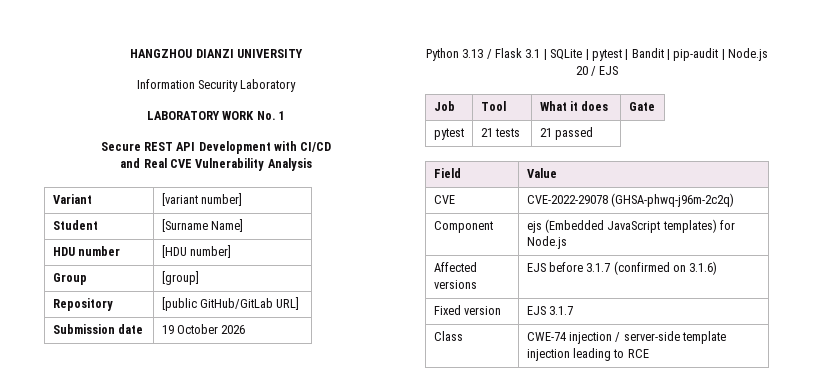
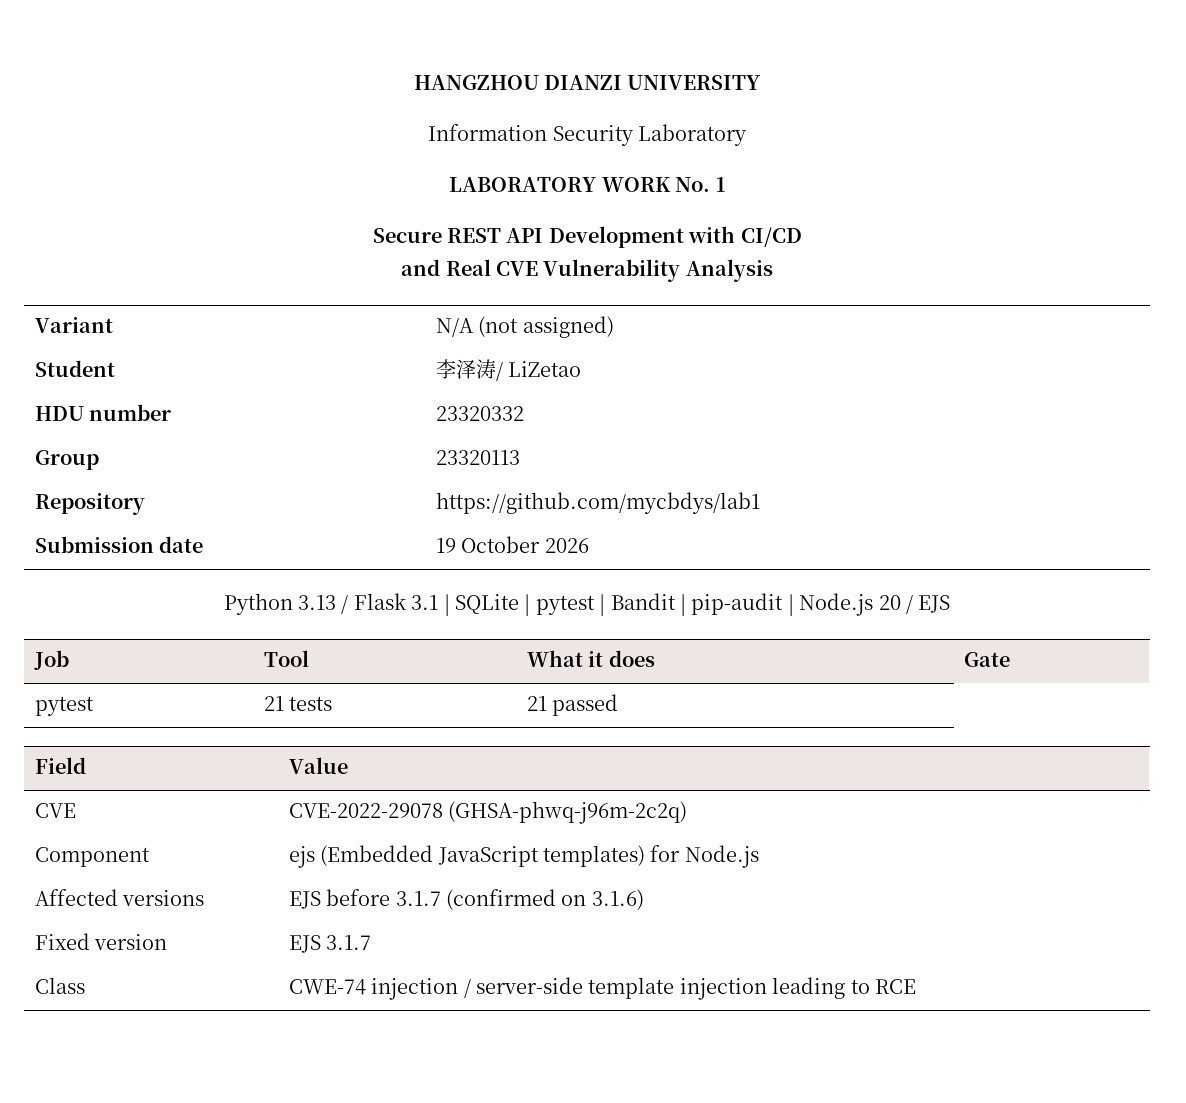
[161,193,242,206] [52,220,98,230] [161,219,243,232] [variant number] // Student | [Surname Name] -> [435,316,614,338] [34,360,115,377] [435,359,582,381] N/A (not assigned) // Student | 李泽涛/ LiZetao
[161,245,231,258] [HDU number] -> [435,406,524,421] 23320332
[161,271,199,285] [group] -> [435,450,520,465] 23320113
[161,297,300,311] [public GitHub/GitLab URL] -> [435,492,760,514] https://github.com/mycbdys/lab1

